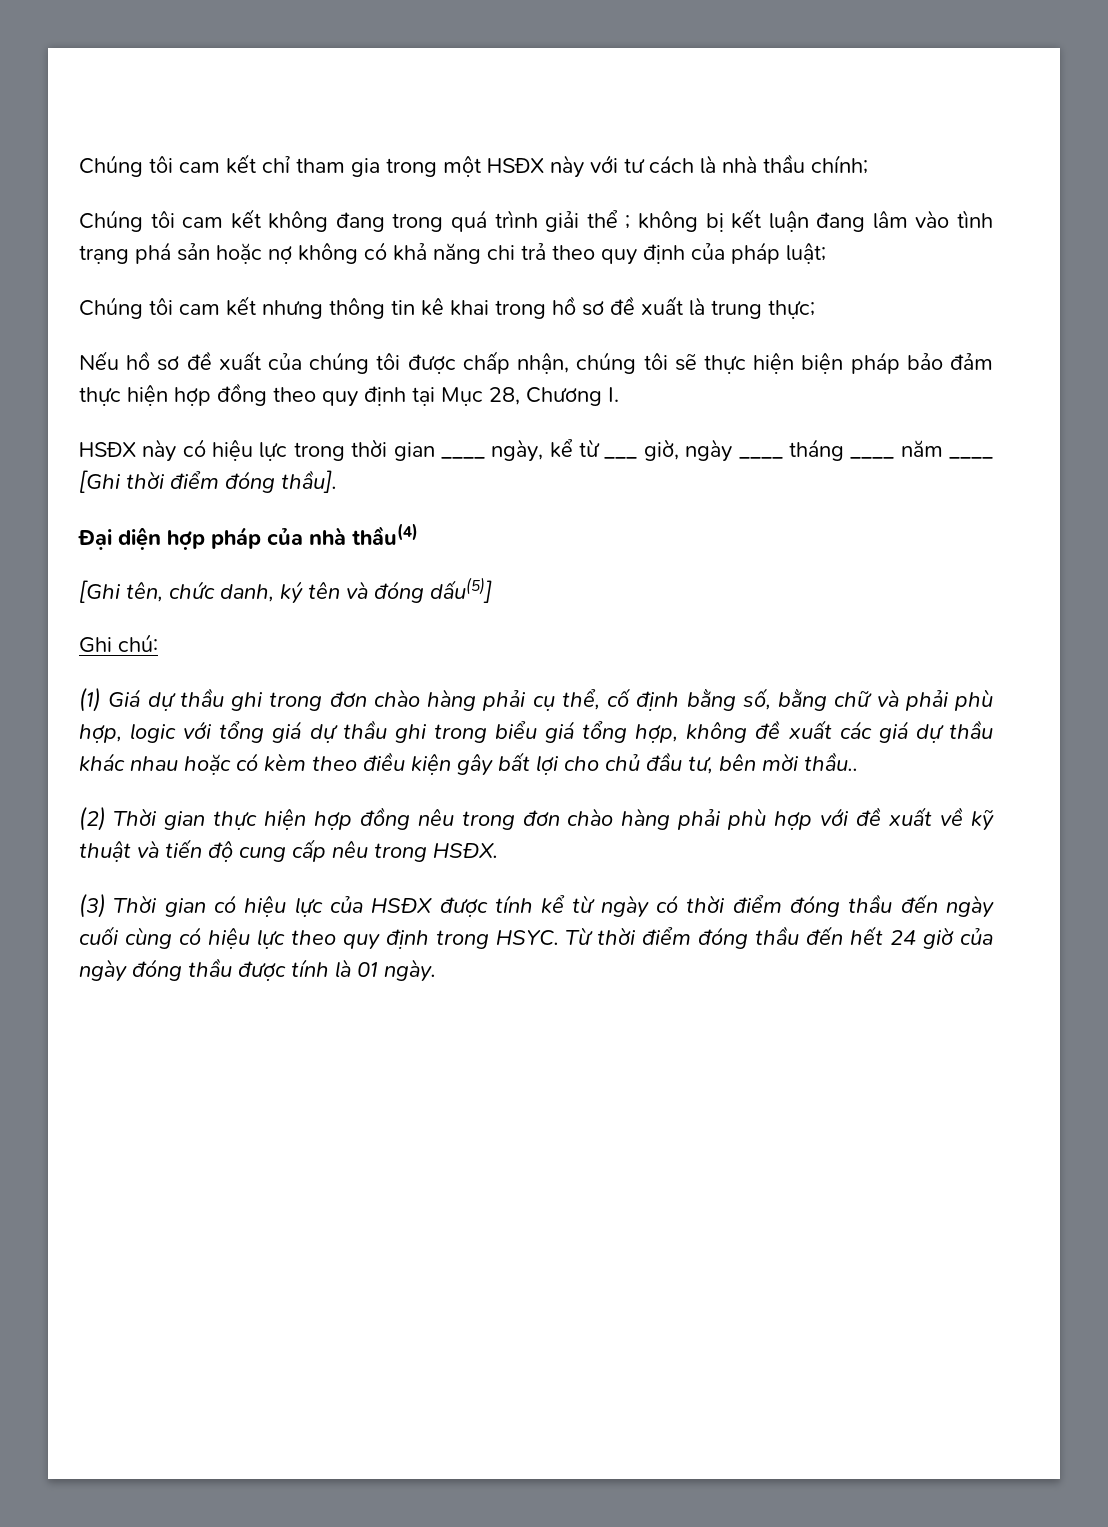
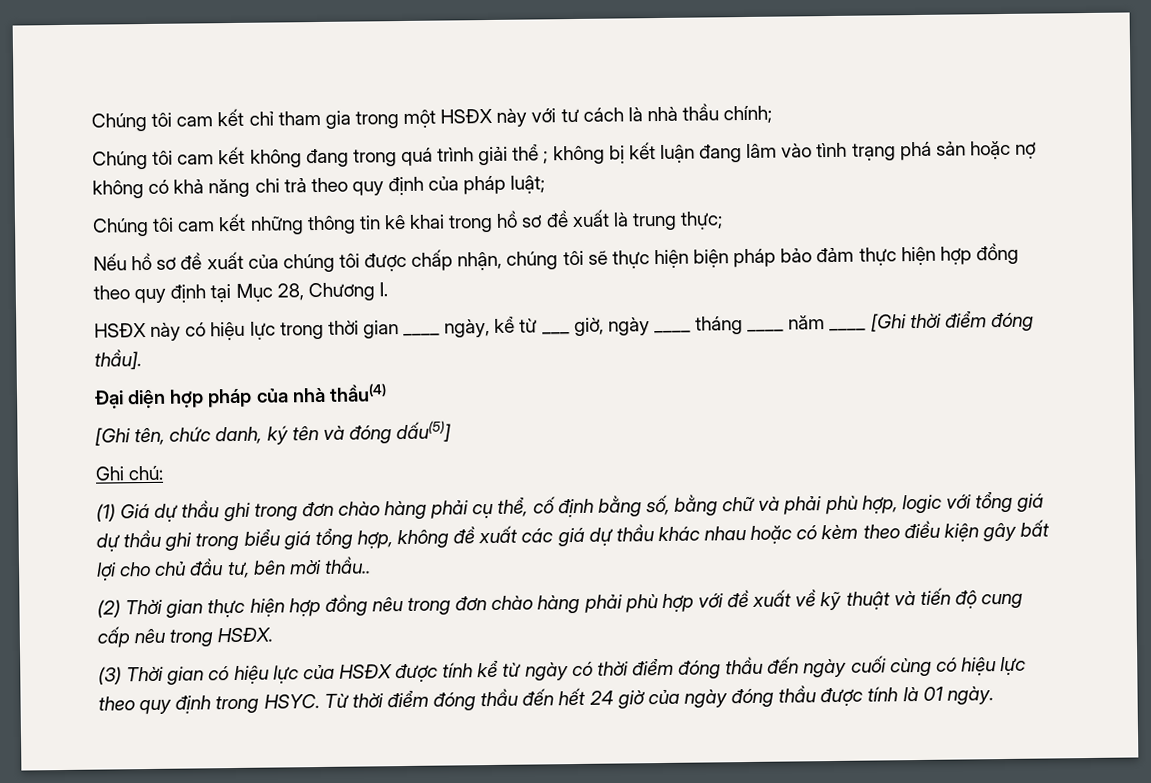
[262,300,323,319] nhưng -> [249,216,304,235] những

